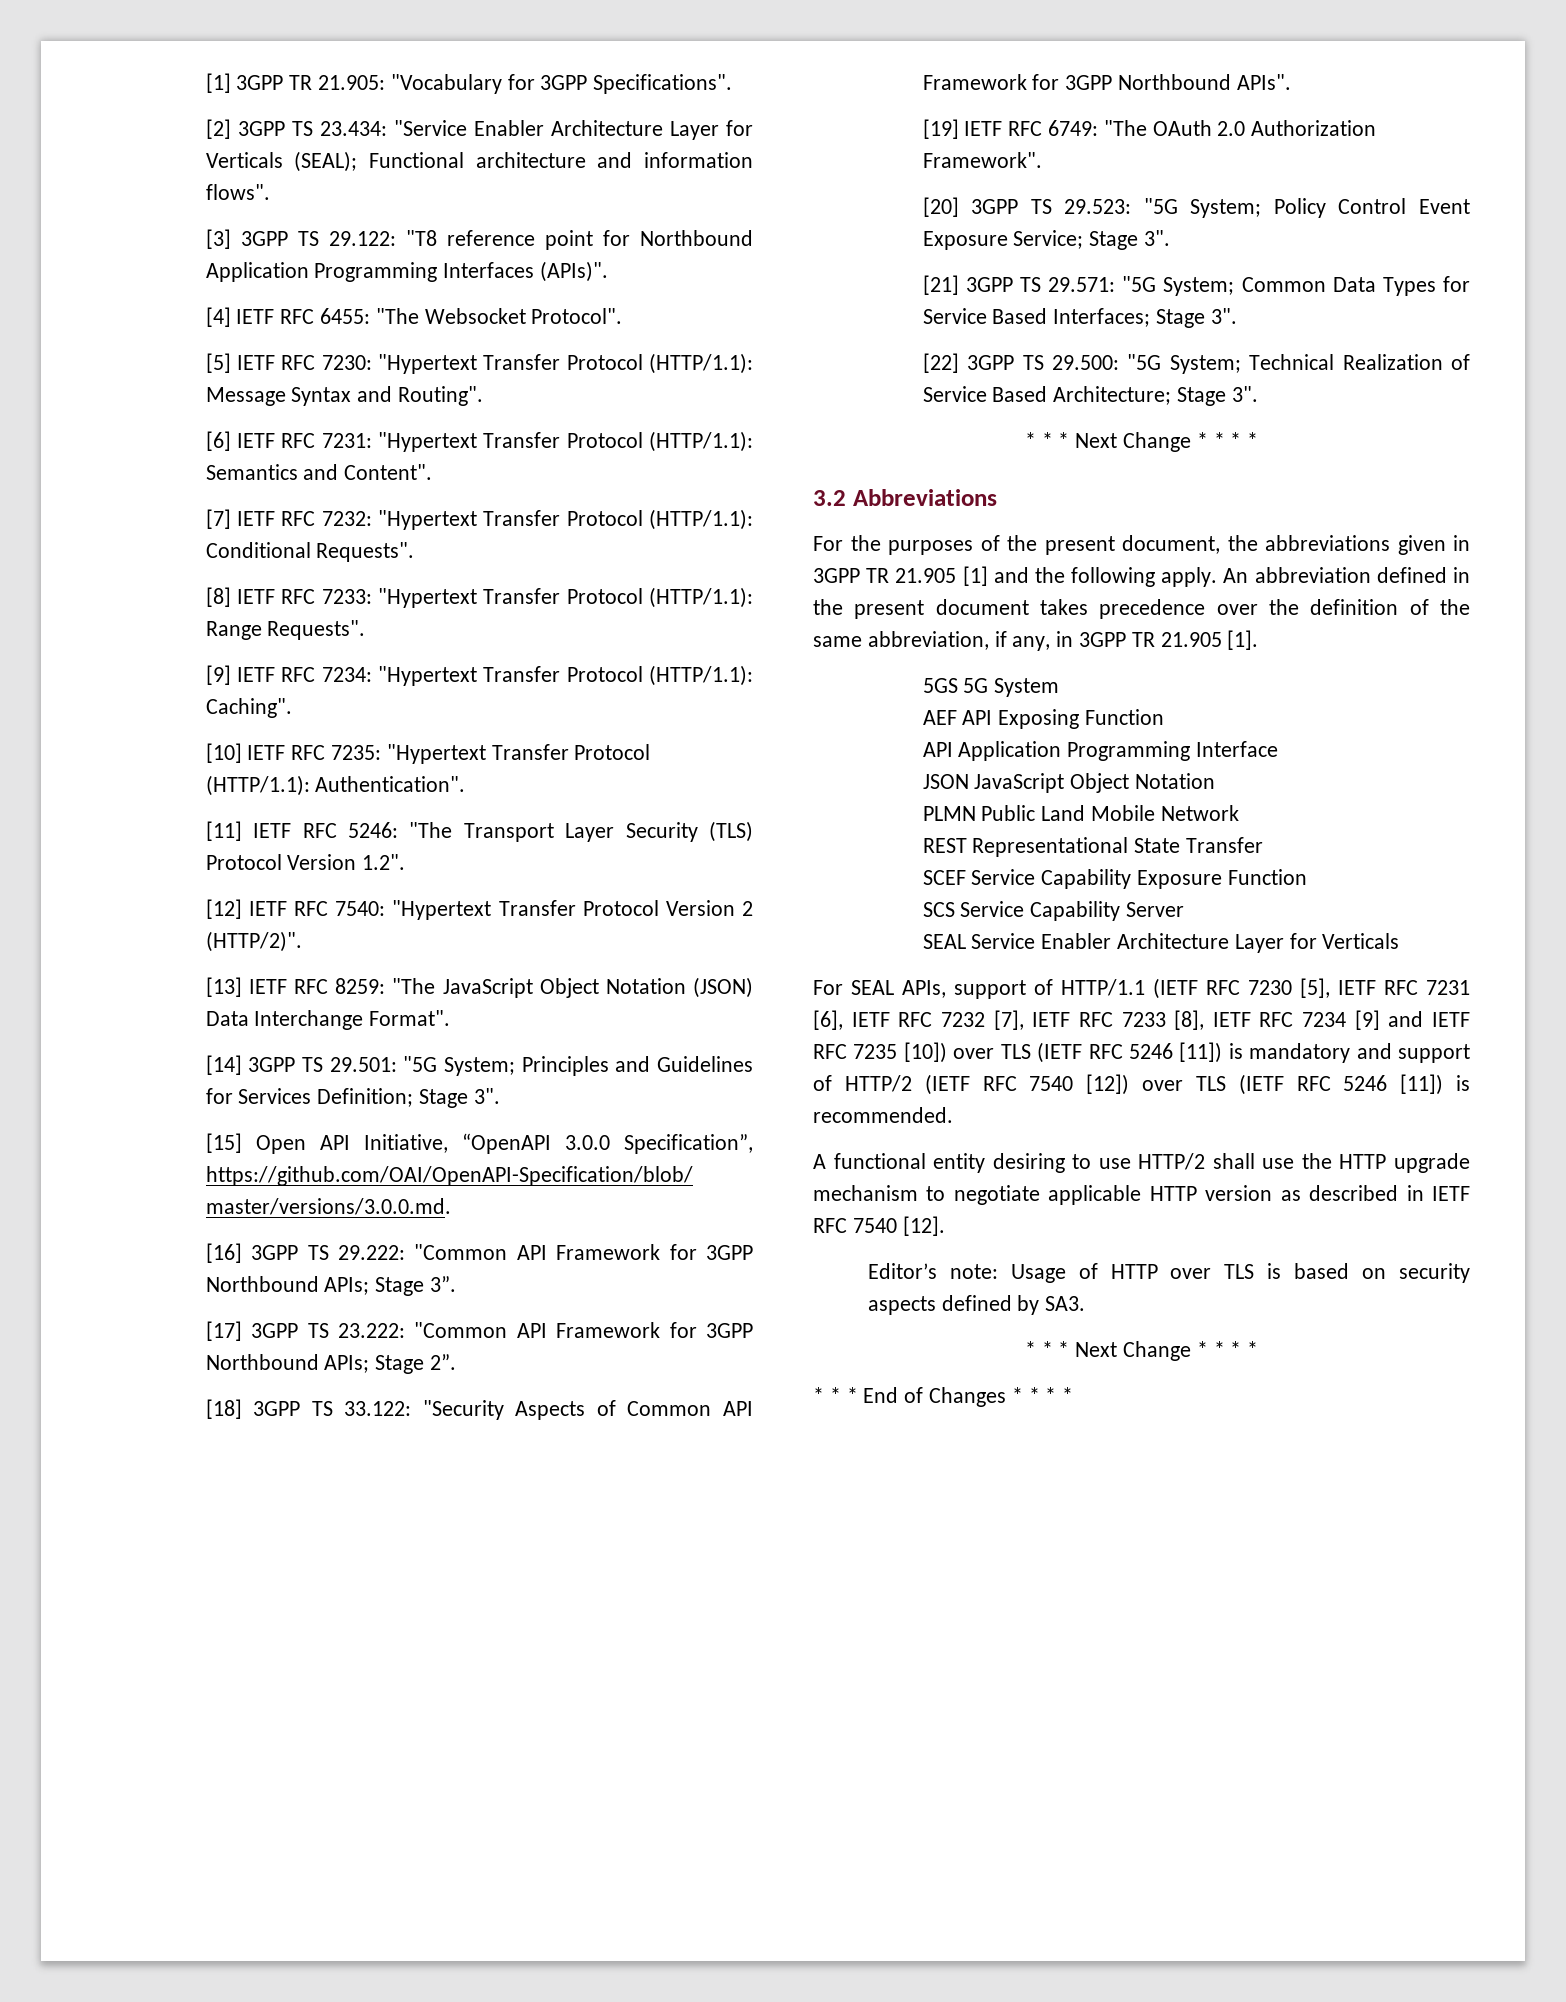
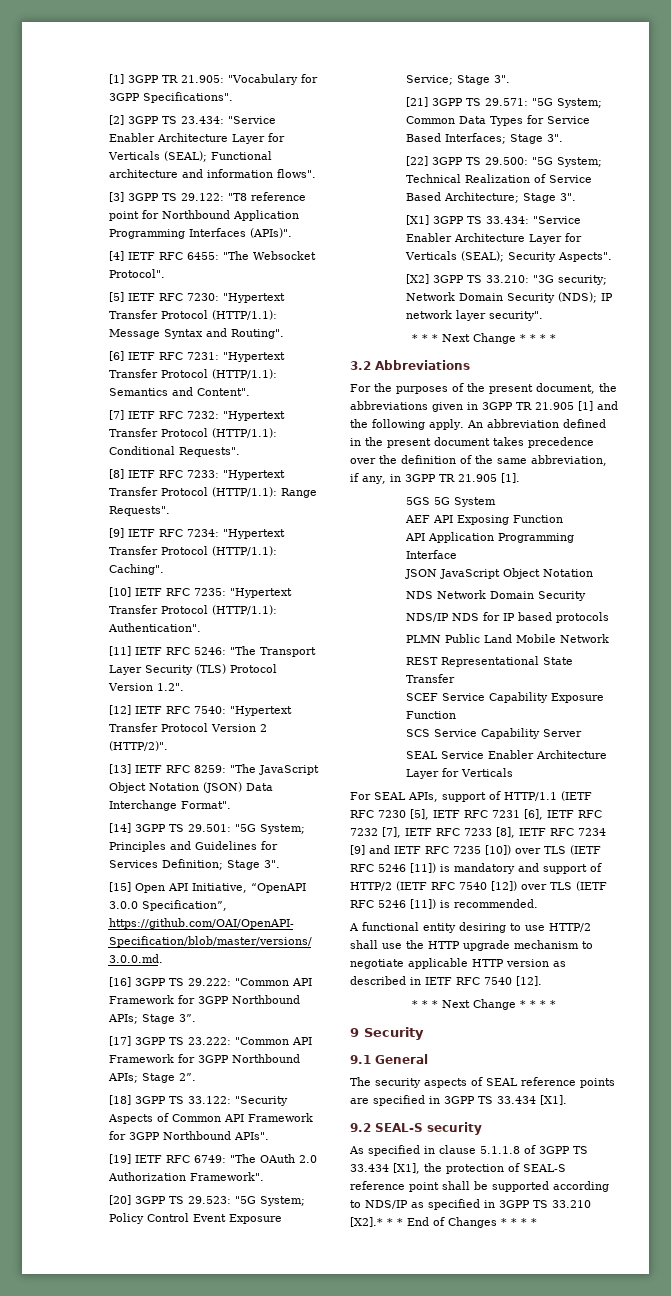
(1258, 394) none -> [405,215,581,225] [405,233,582,244] [404,251,612,262] [405,274,607,285] [405,292,613,303] [405,310,543,321] // [X1] 3GPP TS 33.434: "Service Enabler Architecture Layer for Verticals (SEAL); Security Aspects". // [X2] 3GPP TS 33.210: "3G security; Network Domain Security (NDS); IP network layer security".
(1216, 781) none -> [405,590,586,601] [405,612,609,623] // NDS Network Domain Security // NDS/IP NDS for IP based protocols
[867,1263,1470,1283] [867,1295,1086,1315] [1024,1341,1259,1361] [813,1387,824,1403] // Editor’s note: Usage of HTTP over TLS is based on security aspects defined by SA3. // * * * Next Change * * * * // * -> [412,999,556,1010] [350,1027,424,1040] [350,1054,428,1064] [350,1077,615,1088] [350,1095,567,1106] [350,1122,482,1135] [349,1145,588,1156] [350,1163,566,1174] [350,1181,609,1192] [350,1199,591,1210] [350,1217,383,1227] // * * * Next Change * * * * // 9 Security // 9.1 General // The security aspects of SEAL reference points are specified in 3GPP TS 33.434 [X1]. // 9.2 SEAL-S security // As specified in clause 5.1.1.8 of 3GPP TS 33.434 [X1], the protection of SEAL-S reference point shall be supported according to NDS/IP as specified in 3GPP TS 33.210 [X2].*

